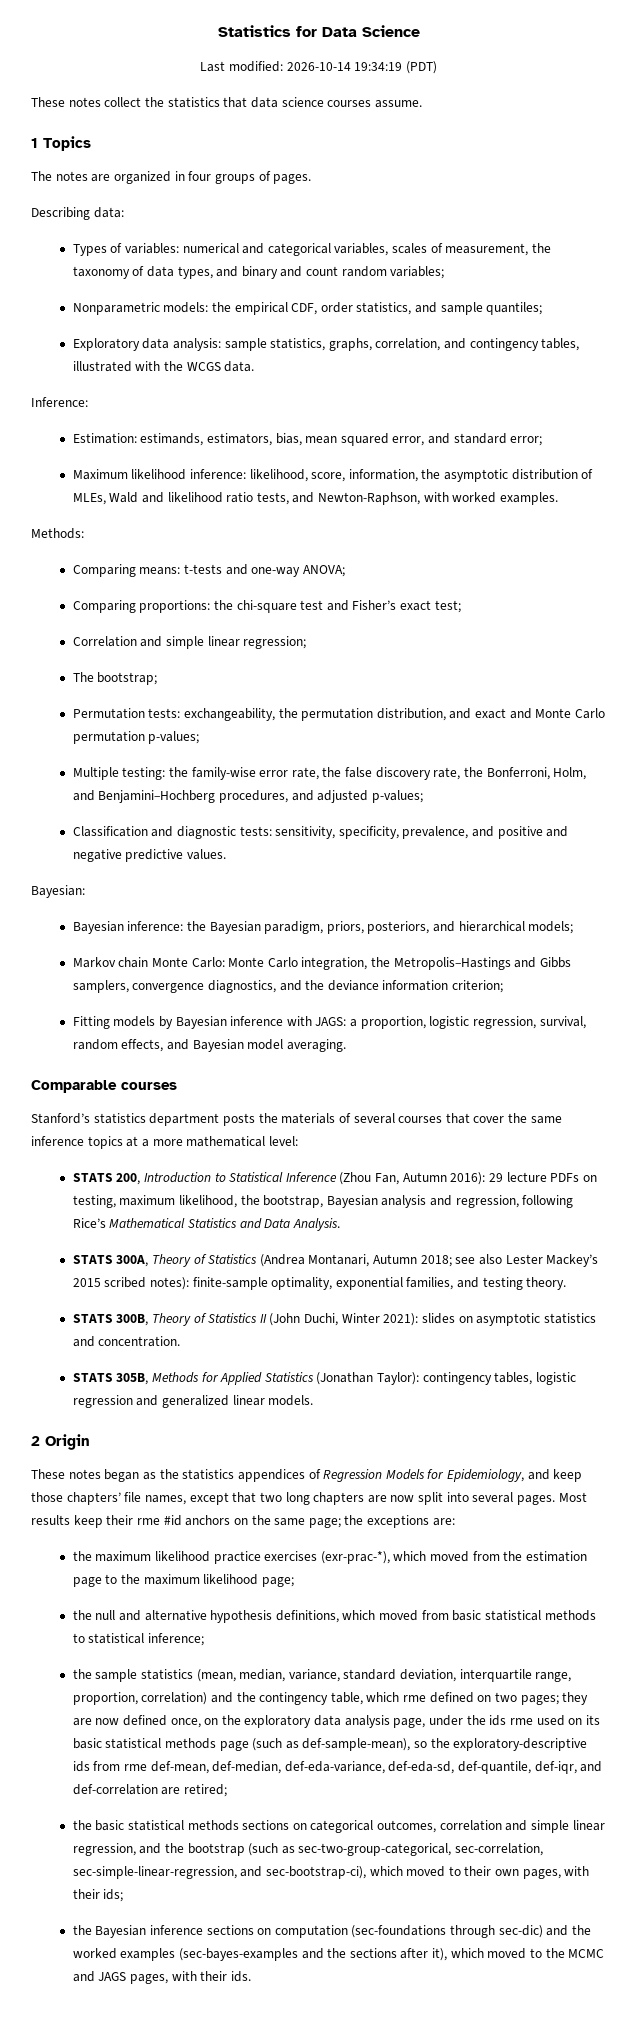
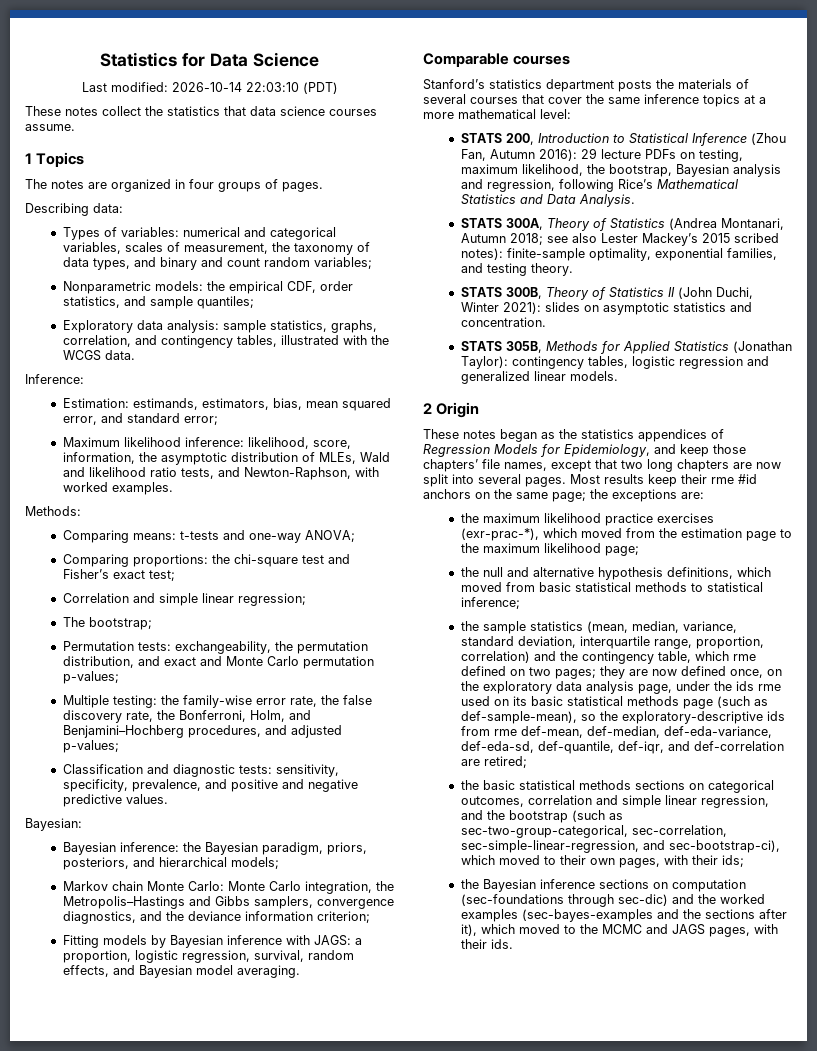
[354,62,403,71] 19:34:19 -> [245,82,299,92] 22:03:10

